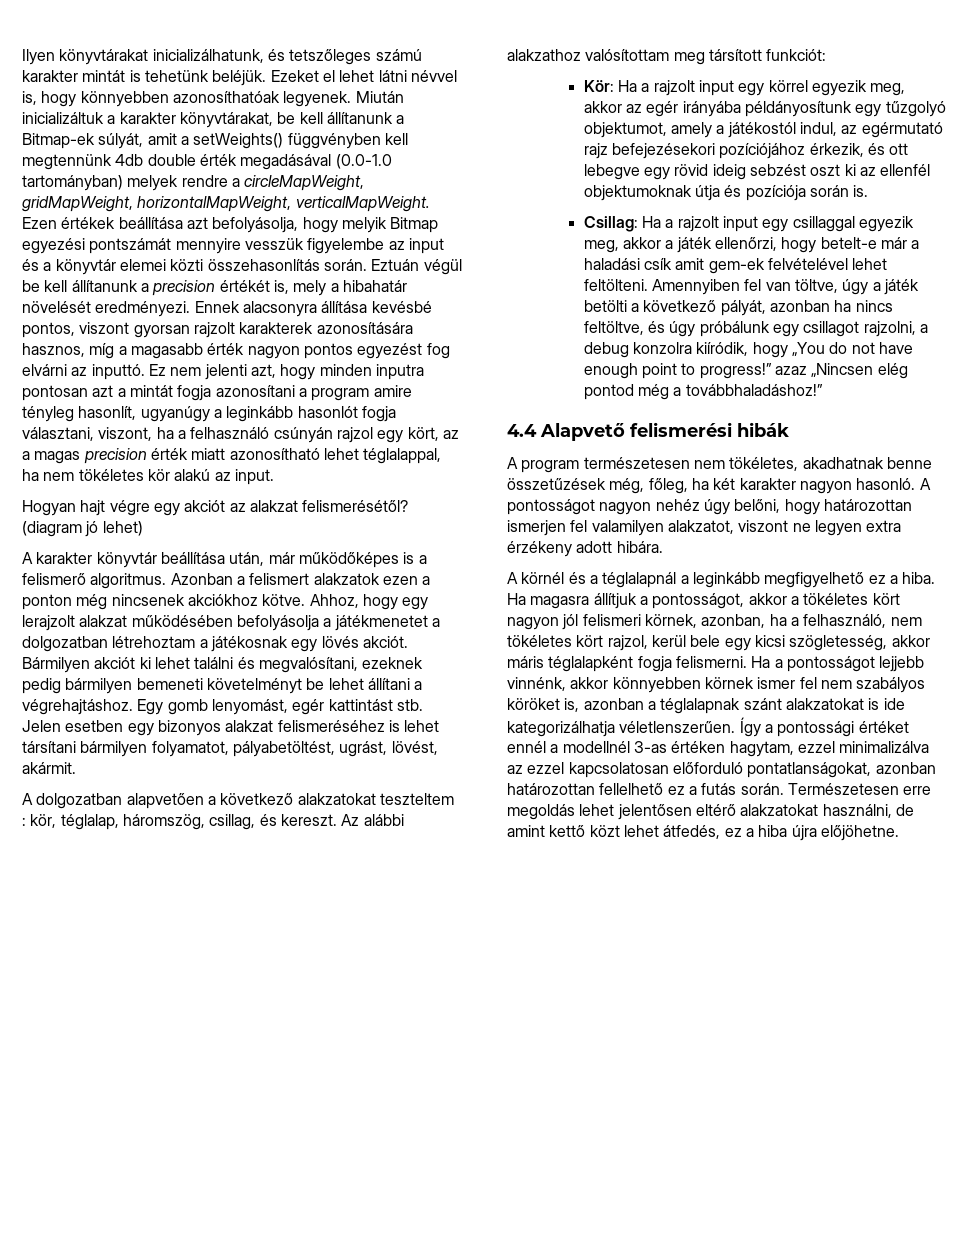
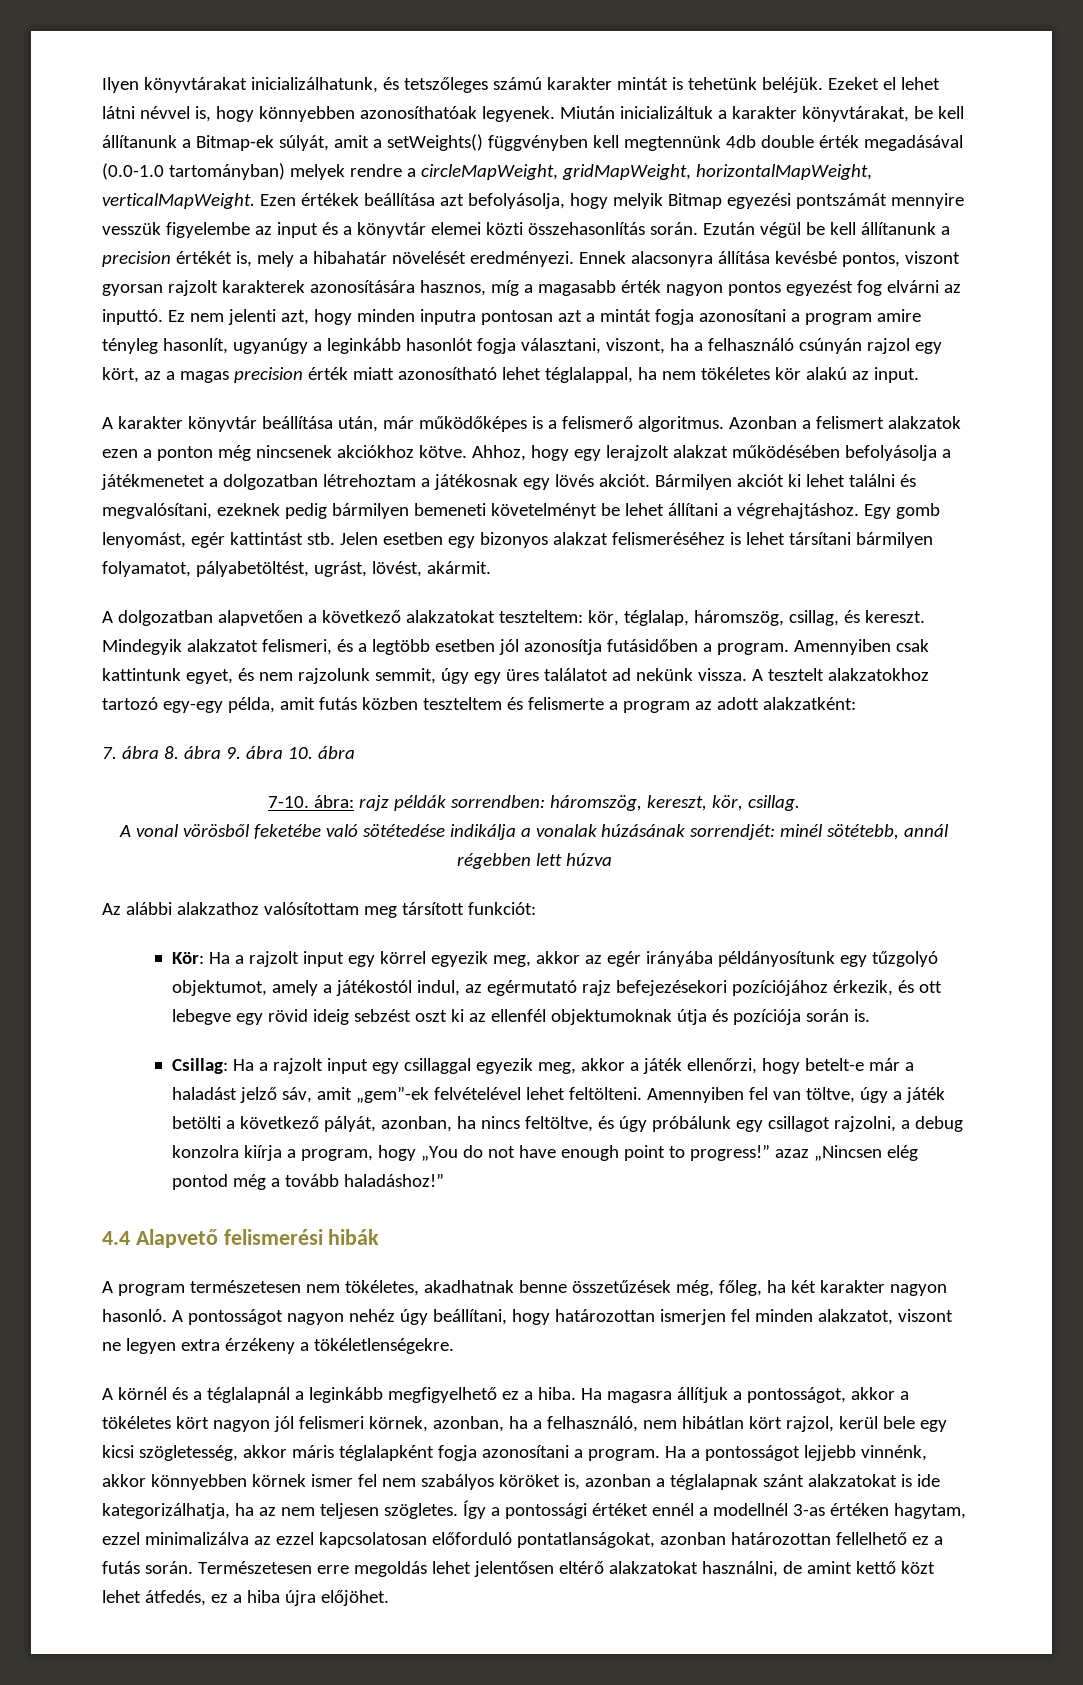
[371,259,420,271] Eztuán -> [702,222,755,235] Ezután
[22,500,409,516] [22,521,143,537] // Hogyan hajt végre egy akciót az alakzat felismerésétől? (diagram jó lehet) -> (919, 375) none
[379,793,454,805] [22,817,26,826] teszteltem : -> [498,610,583,623] teszteltem:
(337, 820) none -> [102,639,929,655] [102,668,929,684] [102,697,856,713] [102,746,355,759] [268,795,800,811] [118,824,950,840] [456,853,612,869] Mindegyik alakzatot felismeri, és a legtöbb esetben jól azonosítja futásidőben a program. Amennyiben csak kattintunk egyet, és nem rajzolunk semmit, úgy egy üres találatot ad nekünk vissza. A tesztelt alakzatokhoz tartozó egy-egy példa, amit futás közben teszteltem és felismerte a program az adott alakzatként: // 7. ábra 8. ábra 9. ábra 10. ábra // 7-10. ábra: rajz példák sorrendben: háromszög, kereszt, kör, csillag. // A vonal vörösből feketébe való sötétedése indikálja a vonalak húzásának sorrendjét: minél sötétebb, annál régebben lett húzva //
[583,258,765,274] haladási csík amit gem-ek -> [172,1086,430,1103] haladást jelző sáv, amit „gem”-ek
[770,300,831,312] azonban -> [381,1116,453,1132] azonban,
[696,342,749,356] kiíródik, -> [244,1145,374,1161] kiírja a program,
[685,384,823,396] továbbhaladáshoz!” -> [285,1173,445,1187] tovább haladáshoz!”
[734,499,781,513] belőni, -> [432,1309,507,1325] beállítani,
[591,520,664,536] valamilyen -> [754,1309,813,1322] minden
[576,541,663,553] adott hibára. -> [299,1338,454,1354] a tökéletlenségekre.
[507,635,572,647] tökéletes -> [681,1416,744,1429] hibátlan
[675,656,747,668] felismerni. -> [481,1445,660,1461] azonosítani a program.
[507,721,736,737] kategorizálhatja véletlenszerűen. -> [102,1503,458,1519] kategorizálhatja, ha az nem teljesen szögletes.
[820,825,899,841] előjöhetne. -> [320,1590,389,1606] előjöhet.

